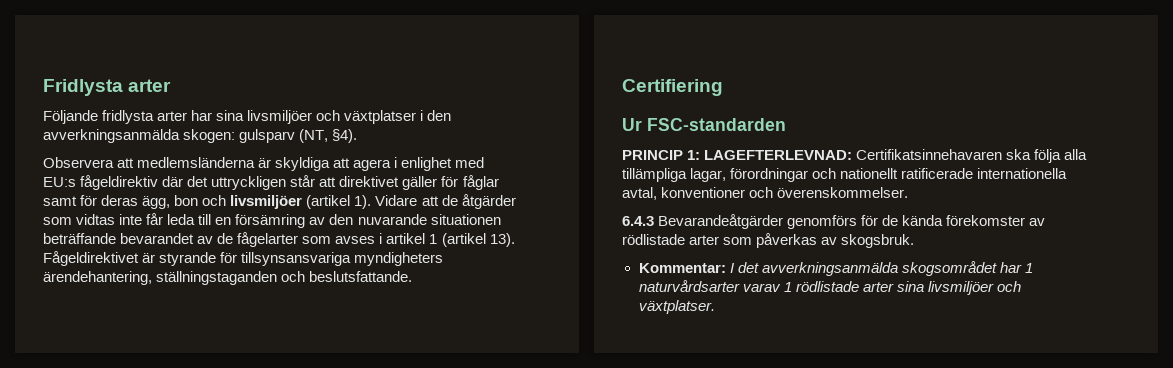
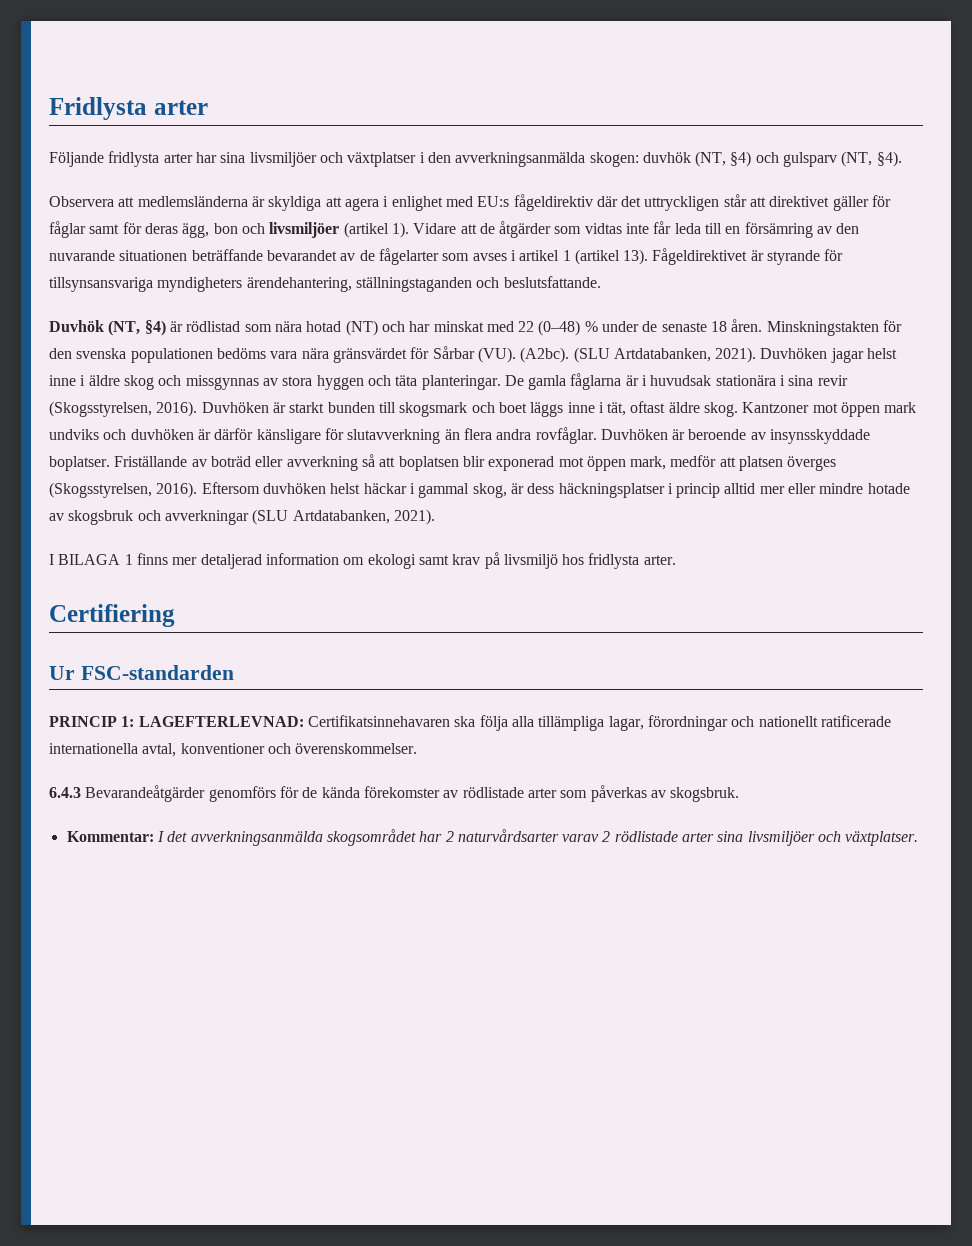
(236, 136) none -> [642,151,779,167] duvhök (NT, §4) och
(413, 276) none -> [49,319,903,336] [49,346,898,363] [49,373,848,390] [49,401,917,417] [49,427,871,444] [49,454,837,471] [49,482,910,498] [49,509,435,525] [49,552,676,569] // Duvhök (NT, §4) är rödlistad som nära hotad (NT) och har minskat med 22 (0–48) % under de senaste 18 åren. Minskningstakten för den svenska populationen bedöms vara nära gränsvärdet för Sårbar (VU). (A2bc). (SLU Artdatabanken, 2021). Duvhöken jagar helst inne i äldre skog och missgynnas av stora hyggen och täta planteringar. De gamla fåglarna är i huvudsak stationära i sina revir (Skogsstyrelsen, 2016). Duvhöken är starkt bunden till skogsmark och boet läggs inne i tät, oftast äldre skog. Kantzoner mot öppen mark undviks och duvhöken är därför känsligare för slutavverkning än flera andra rovfåglar. Duvhöken är beroende av insynsskyddade boplatser. Friställande av boträd eller avverkning så att boplatsen blir exponerad mot öppen mark, medför att platsen överges (Skogsstyrelsen, 2016). Eftersom duvhöken helst häckar i gammal skog, är dess häckningsplatser i princip alltid mer eller mindre hotade av skogsbruk och avverkningar (SLU Artdatabanken, 2021). // I BILAGA 1 finns mer detaljerad information om ekologi samt krav på livsmiljö hos fridlysta arter.
[1024,263,1033,273] 1 -> [445,831,454,842] 2
[783,282,792,292] 1 -> [602,831,611,842] 2

